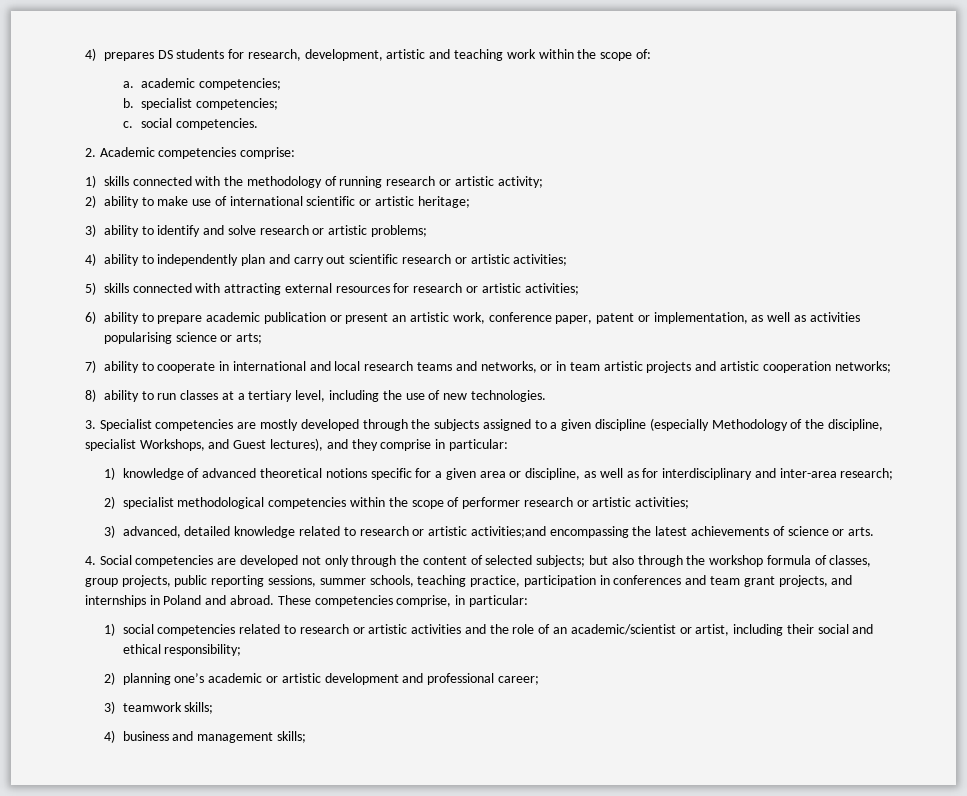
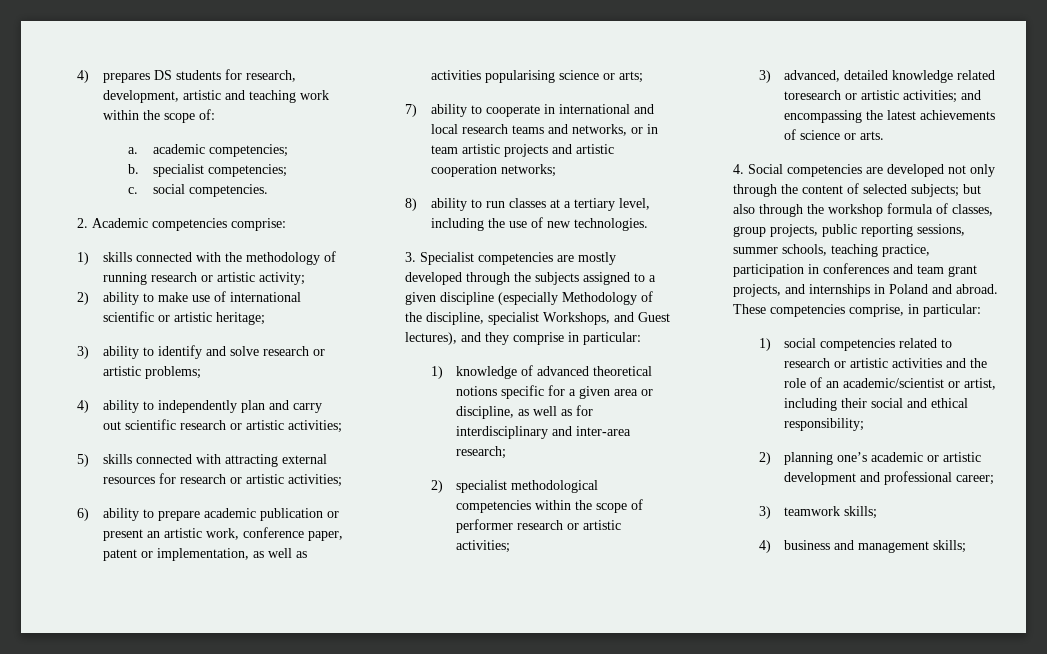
[343,526,546,538] to research or artistic activities;and -> [784,90,982,103] toresearch or artistic activities; and

